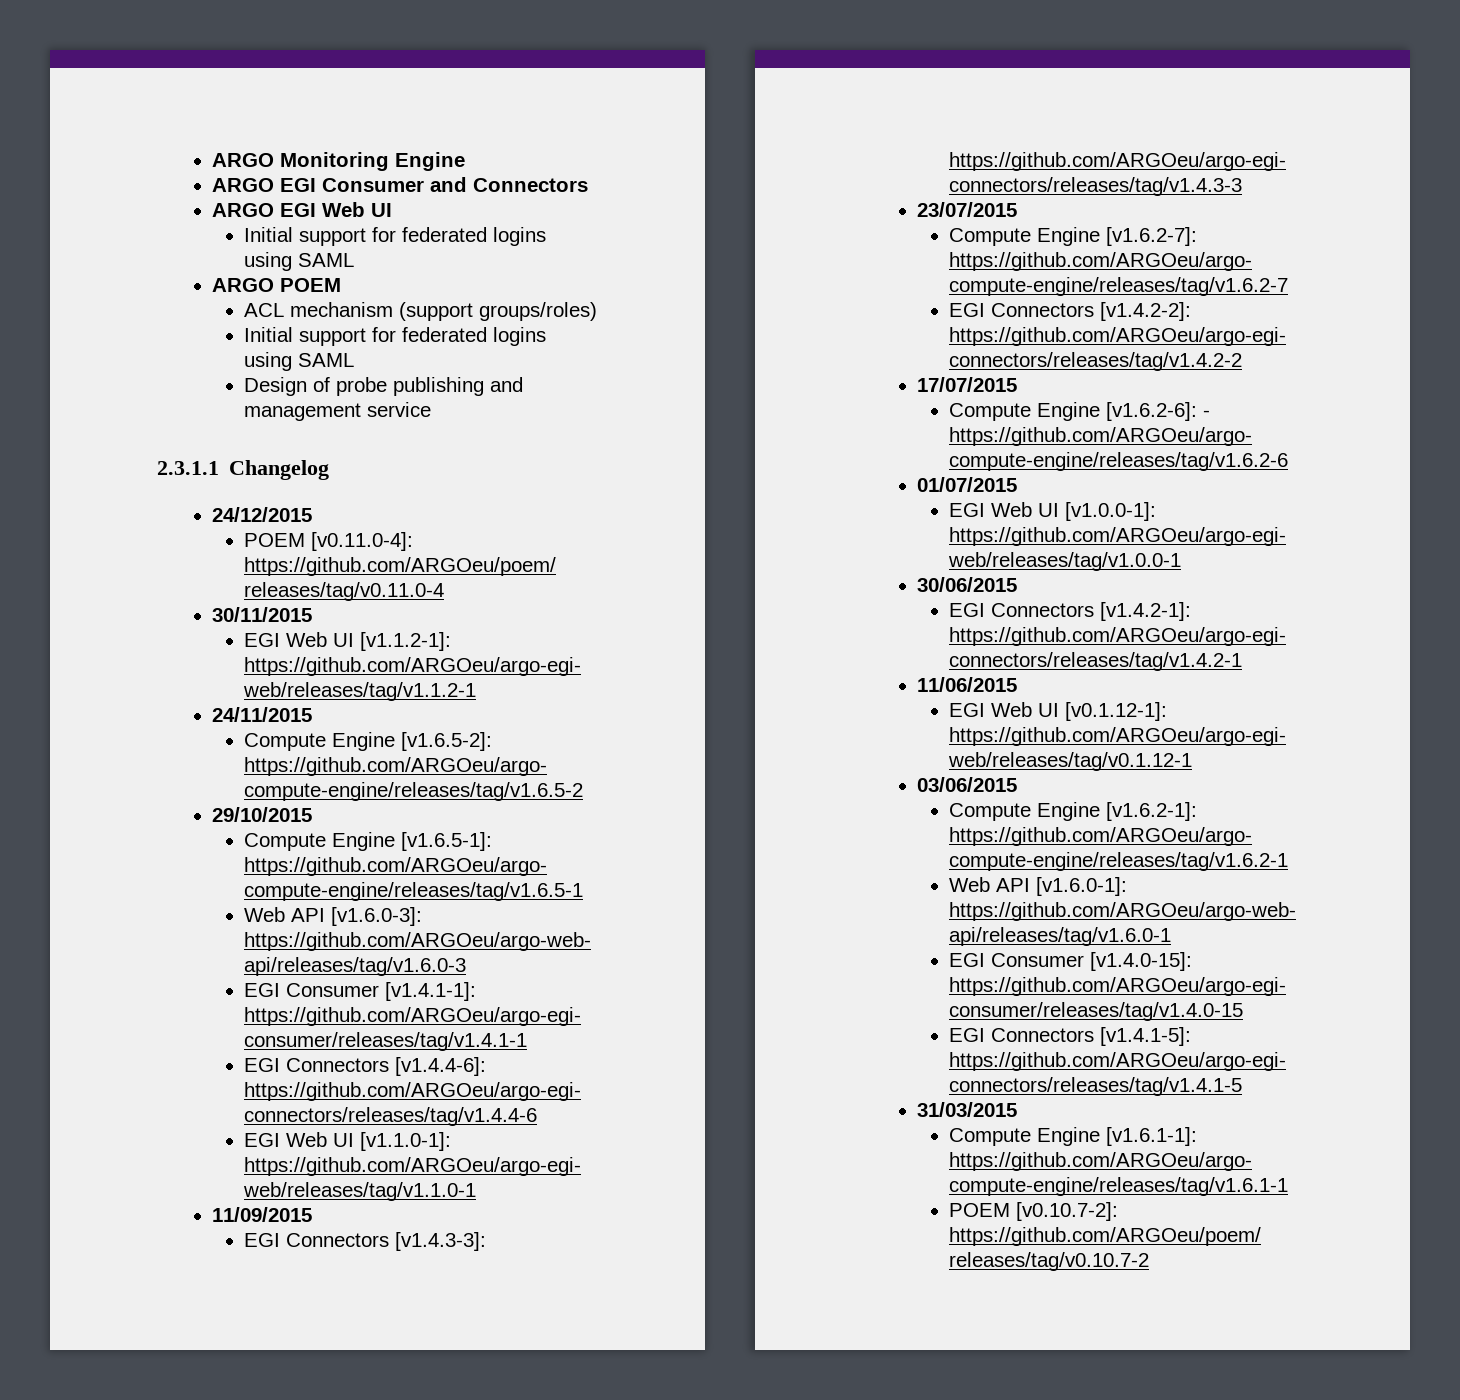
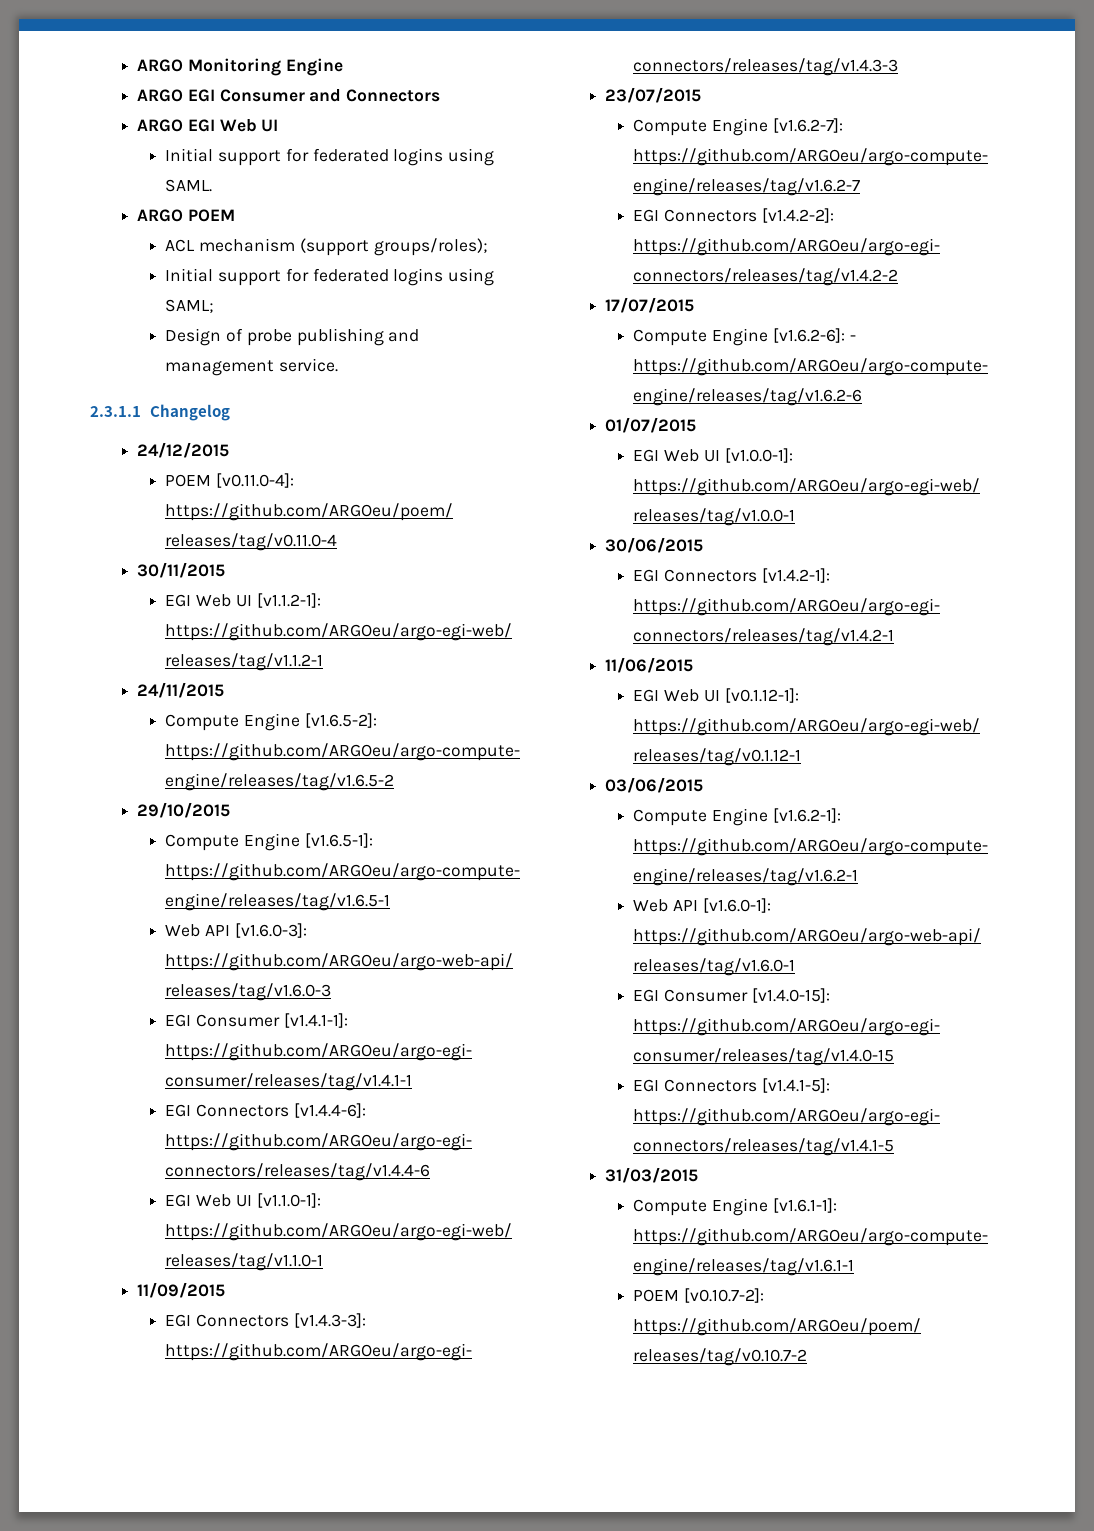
[298,253,355,267] SAML -> [165,179,213,192] SAML.
[479,302,598,321] [244,327,547,346] [244,352,355,371] groups/roles) // Initial support for federated logins using SAML -> [373,238,488,256] [165,268,495,286] [165,299,215,313] groups/roles); // Initial support for federated logins using SAML;
[367,402,432,417] service -> [279,358,339,372] service.

